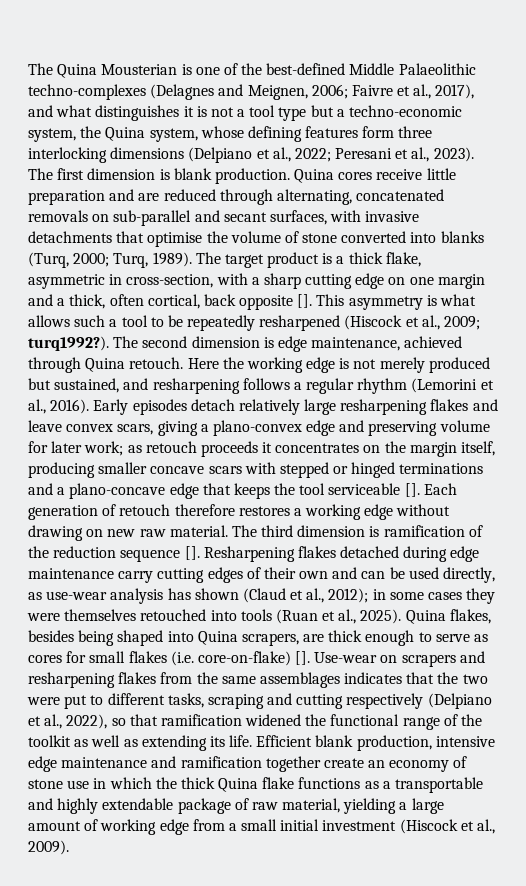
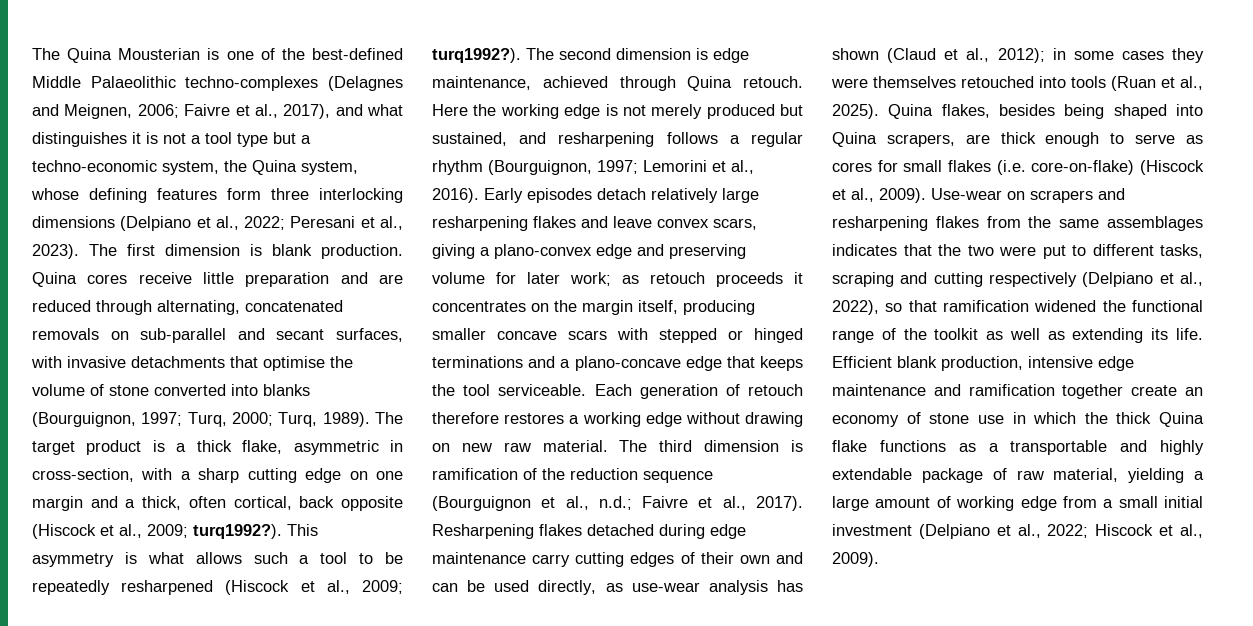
[28,252,69,268] (Turq, -> [32,412,227,427] (Bourguignon, 1997; Turq,
[297,294,313,308] []. -> [32,524,282,539] (Hiscock et al., 2009; turq1992?).
[411,378,478,393] (Lemorini -> [488,160,707,175] (Bourguignon, 1997; Lemorini
[328,483,420,497] serviceable []. -> [498,384,587,396] serviceable.
[184,546,200,560] []. -> [432,496,803,511] (Bourguignon et al., n.d.; Faivre et al., 2017).
[295,651,311,665] []. -> [1140,160,1204,175] [832,188,926,203] (Hiscock et al., 2009).
[399,819,458,834] (Hiscock -> [918,524,1154,539] (Delpiano et al., 2022; Hiscock

